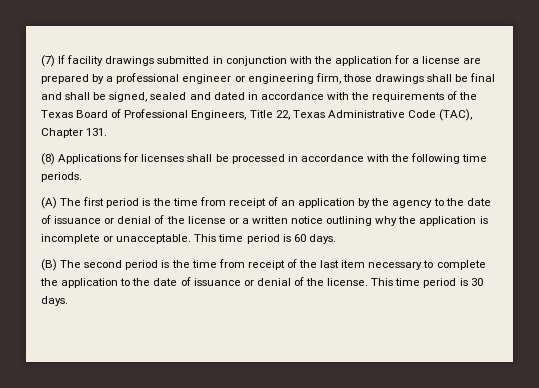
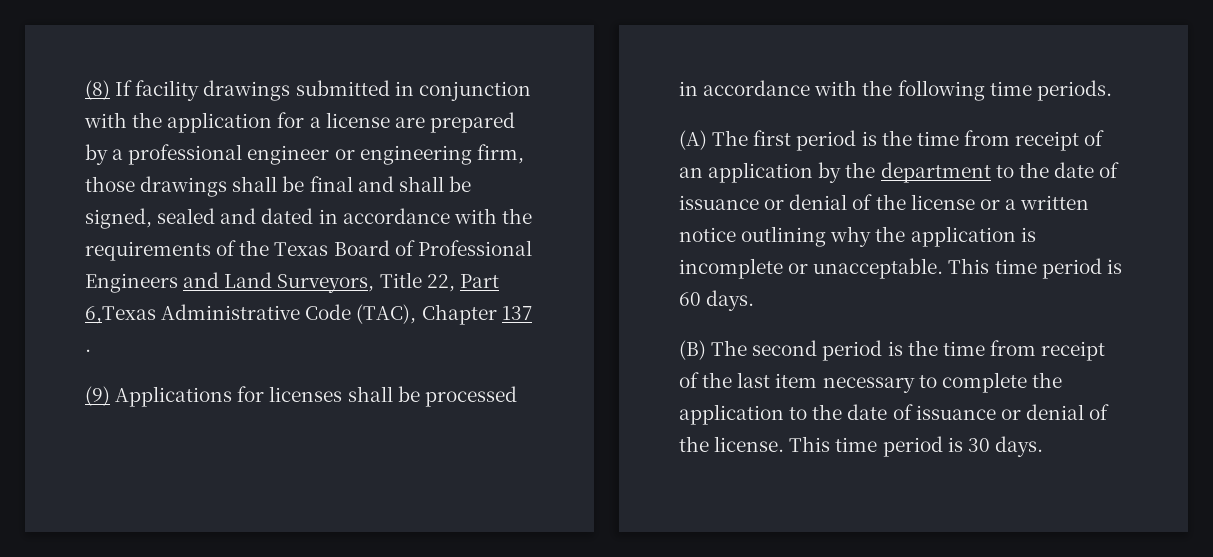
[41,55,55,67] (7) -> [85,80,110,100] (8)
[191,110,325,120] Engineers, Title 22, Texas -> [85,272,499,293] [85,306,156,324] Engineers and Land Surveyors, Title 22, Part 6,Texas
[86,128,108,136] [41,153,55,165] 131. // (8) -> [501,306,532,320] [85,349,91,352] [85,386,110,406] 137 . // (9)
[392,200,433,208] agency -> [880,162,991,183] department

